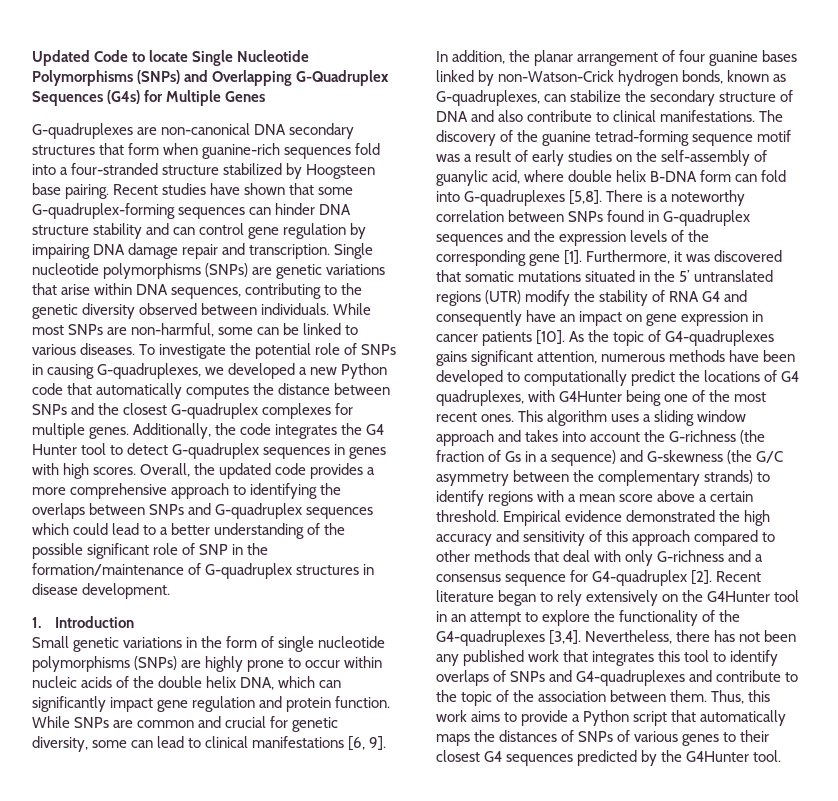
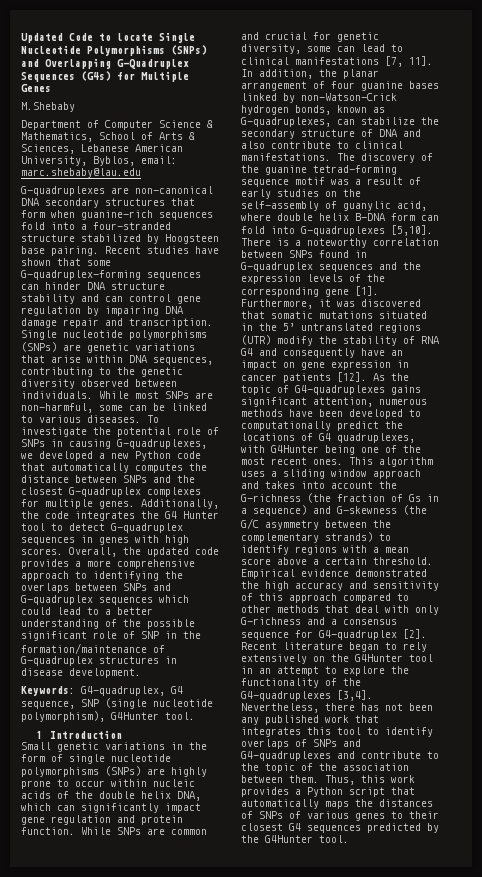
(266, 96) none -> [21,102,75,112] [21,120,213,130] [21,132,195,142] [21,144,183,154] [21,156,177,166] [21,168,141,178] // M.Shebaby // Department of Computer Science & Mathematics, School of Arts & Sciences, Lebanese American University, Byblos, email: marc.shebaby@lau.edu
[32,617,41,628] 1. -> [21,686,183,696] [21,698,213,709] [21,711,195,722] [35,731,42,739] Keywords: G4-quadruplex, G4 sequence, SNP (single nucleotide polymorphism), G4Hunter tool. // 1
[348,736,387,751] [6, 9]. -> [385,56,433,67] [7, 11].
[569,190,603,205] [5,8]. -> [391,225,433,236] [5,10].
[536,330,566,345] [10]. -> [337,372,367,382] [12].
[471,710,569,726] aims to provide -> [241,787,289,797] provides

